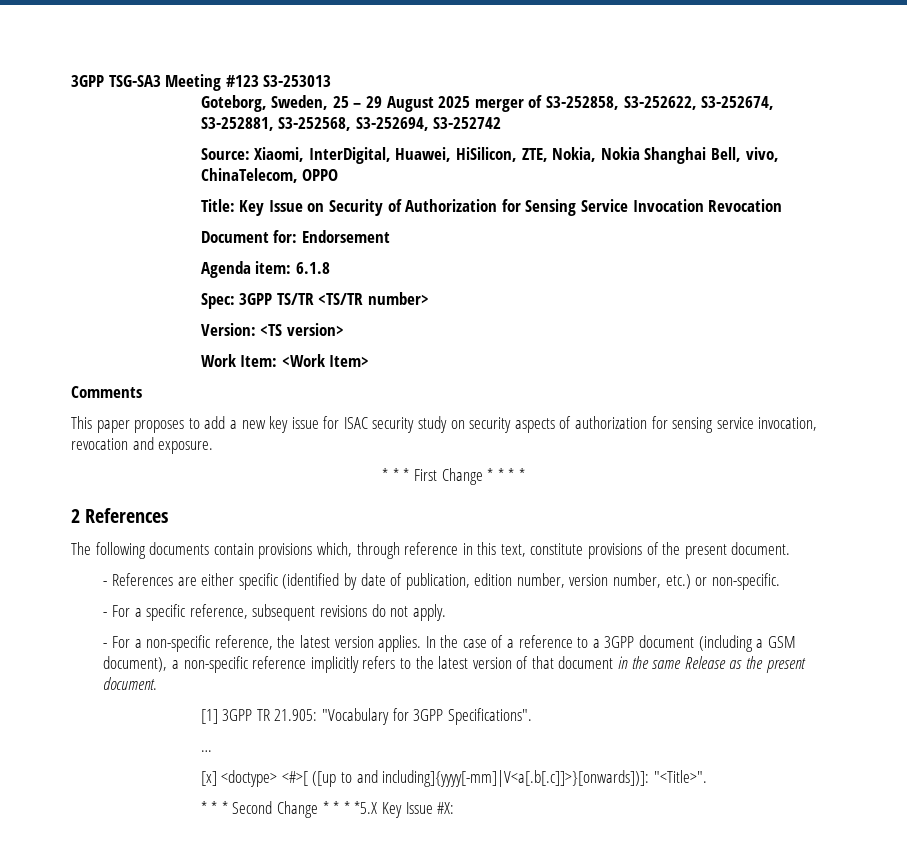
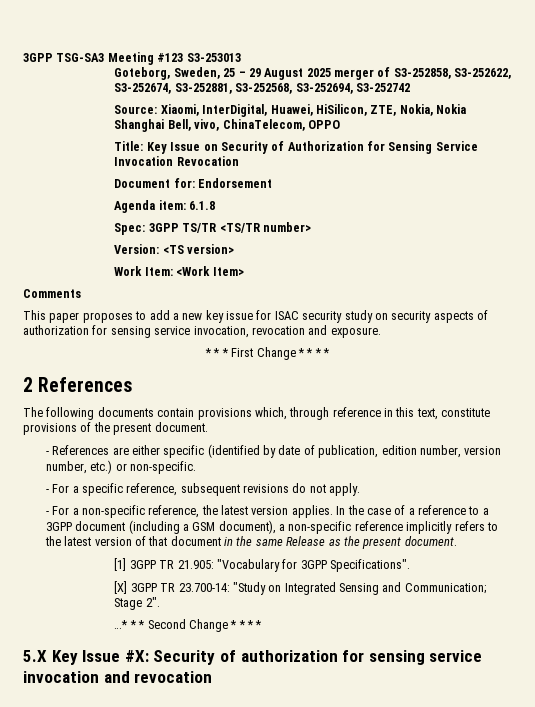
[200,750,212,752] [200,770,707,787] [200,801,207,814] … // [x] <doctype> <#>[ ([up to and including]{yyyy[-mm]|V<a[.b[.c]]>}[onwards])]: "<Title>". // * -> [114,581,486,595] [114,597,160,610] [114,620,129,629] [X] 3GPP TR 23.700-14: "Study on Integrated Sensing and Communication; Stage 2". // …*
[354,801,378,814] *5.X -> [255,620,263,629] [23,650,47,662] * // 5.X
(455, 808) none -> [153,650,483,665] [23,671,213,683] Security of authorization for sensing service invocation and revocation

